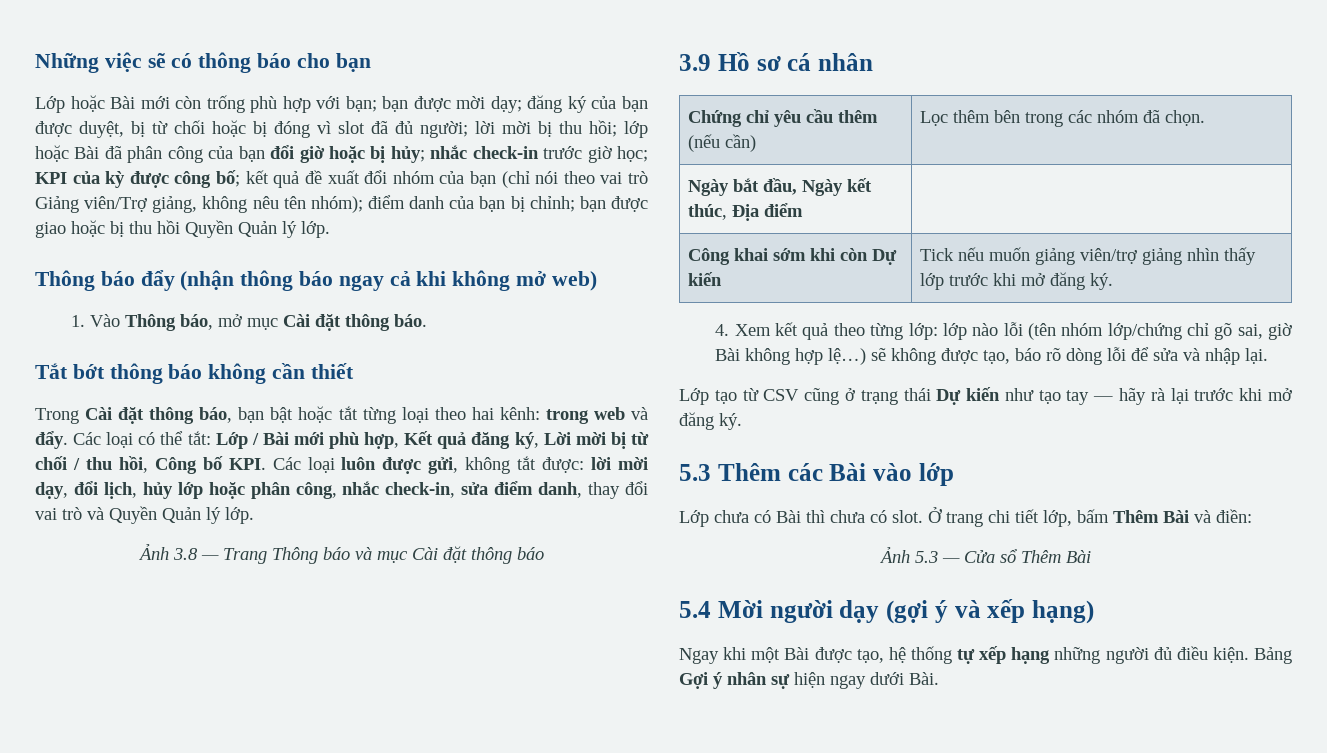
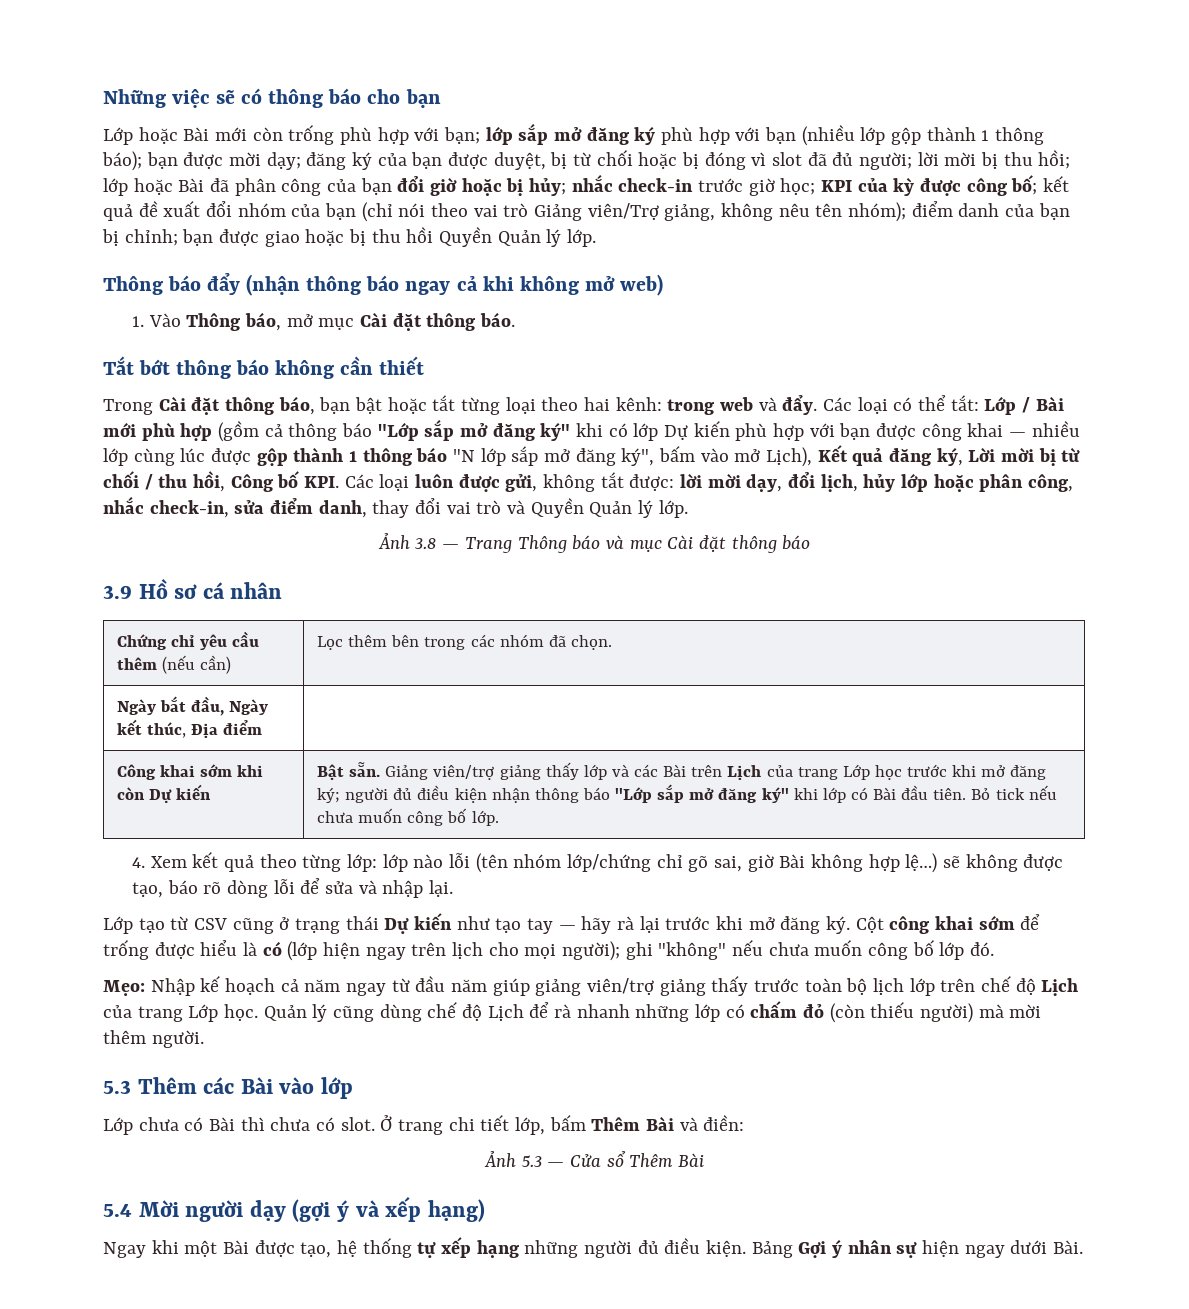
(377, 104) none -> [485,123,1045,146] [102,151,142,171] lớp sắp mở đăng ký phù hợp với bạn (nhiều lớp gộp thành 1 thông báo);
[364,432,400,449] hợp, -> [180,419,1080,442] [103,446,813,467] hợp (gồm cả thông báo "Lớp sắp mở đăng ký" khi có lớp Dự kiến phù hợp với bạn được công khai — nhiều lớp cùng lúc được gộp thành 1 thông báo "N lớp sắp mở đăng ký", bấm vào mở Lịch),
[919,247,1219,265] Tick nếu muốn giảng viên/trợ giảng nhìn -> [316,762,541,780] Bật sẵn. Giảng viên/trợ giảng
[948,272,1113,290] trước khi mở đăng ký. -> [611,764,1047,780] [316,784,1057,803] [316,808,499,826] và các Bài trên Lịch của trang Lớp học trước khi mở đăng ký; người đủ điều kiện nhận thông báo "Lớp sắp mở đăng ký" khi lớp có Bài đầu tiên. Bỏ tick nếu chưa muốn công bố lớp.
(742, 421) none -> [855,914,1041,934] [103,940,995,961] [103,976,1079,996] [103,1001,1042,1023] [103,1030,204,1048] Cột công khai sớm để trống được hiểu là có (lớp hiện ngay trên lịch cho mọi người); ghi "không" nếu chưa muốn công bố lớp đó. // Mẹo: Nhập kế hoạch cả năm ngay từ đầu năm giúp giảng viên/trợ giảng thấy trước toàn bộ lịch lớp trên chế độ Lịch của trang Lớp học. Quản lý cũng dùng chế độ Lịch để rà nhanh những lớp có chấm đỏ (còn thiếu người) mà mời thêm người.

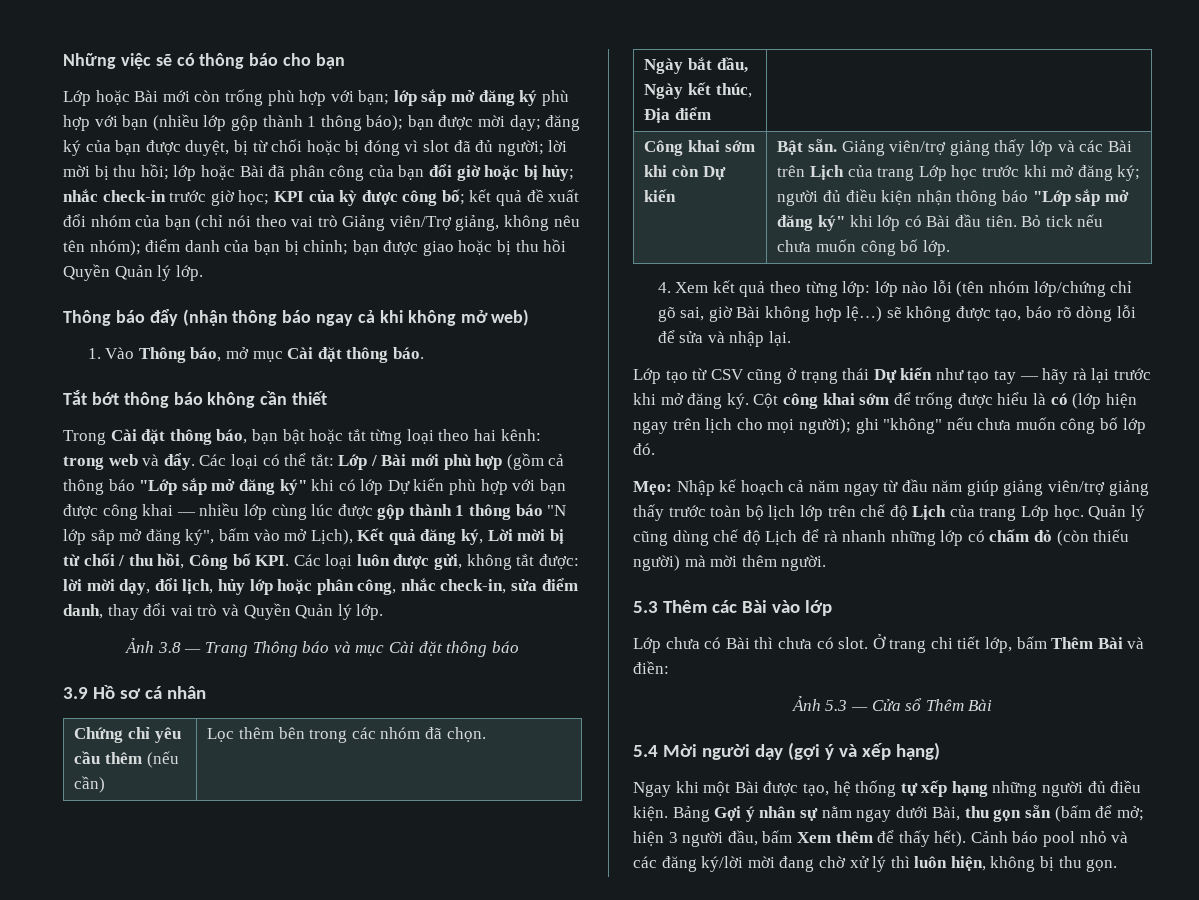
[922,1240,960,1257] hiện -> [821,806,852,818] nằm
[1053,1240,1084,1254] Bài. -> [932,805,1144,822] [633,830,1129,847] [633,856,1118,872] Bài, thu gọn sẵn (bấm để mở; hiện 3 người đầu, bấm Xem thêm để thấy hết). Cảnh báo pool nhỏ và các đăng ký/lời mời đang chờ xử lý thì luôn hiện, không bị thu gọn.

